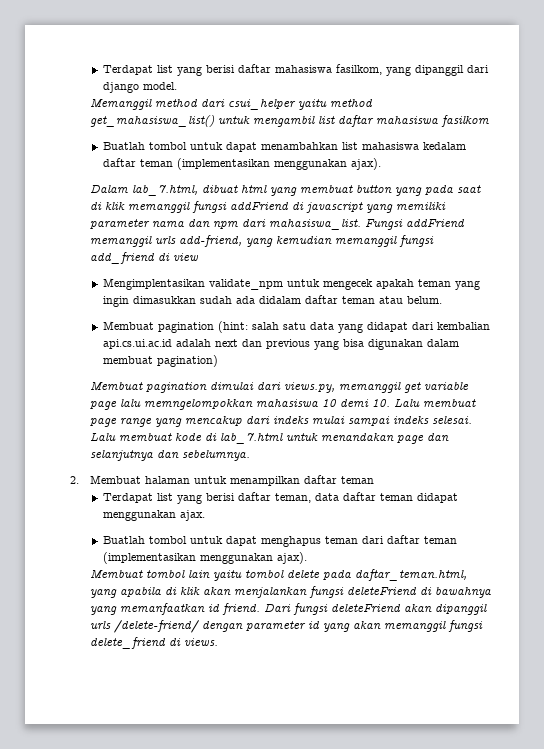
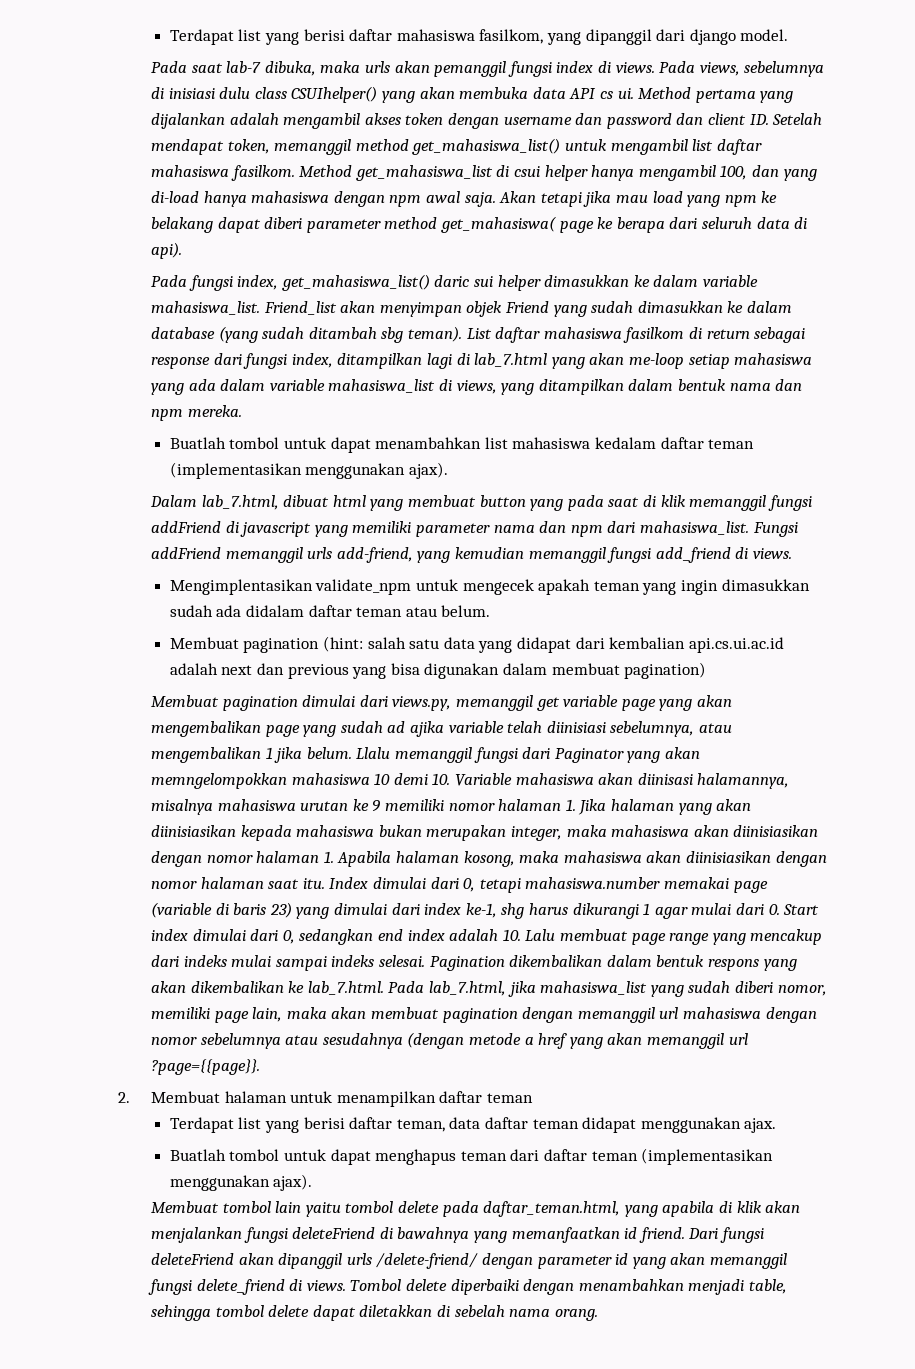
[90,99,328,110] Memanggil method dari csui_helper yaitu -> [151,61,825,77] [151,86,794,103] [151,113,823,129] [151,139,352,155] Pada saat lab-7 dibuka, maka urls akan pemanggil fungsi index di views. Pada views, sebelumnya di inisiasi dulu class CSUIhelper() yang akan membuka data API cs ui. Method pertama yang dijalankan adalah mengambil akses token dengan username dan password dan client ID. Setelah mendapat token, memanggil
[441,115,491,127] fasilkom -> [230,165,817,181] [151,191,778,207] [151,216,808,233] [151,242,183,259] [151,274,759,291] [151,301,793,317] [151,326,806,343] [151,353,813,369] [151,379,803,395] [151,405,242,421] fasilkom. Method get_mahasiswa_list di csui helper hanya mengambil 100, dan yang di-load hanya mahasiswa dengan npm awal saja. Akan tetapi jika mau load yang npm ke belakang dapat diberi parameter method get_mahasiswa( page ke berapa dari seluruh data di api). // Pada fungsi index, get_mahasiswa_list() daric sui helper dimasukkan ke dalam variable mahasiswa_list. Friend_list akan menyimpan objek Friend yang sudah dimasukkan ke dalam database (yang sudah ditambah sbg teman). List daftar mahasiswa fasilkom di return sebagai response dari fungsi index, ditampilkan lagi di lab_7.html yang akan me-loop setiap mahasiswa yang ada dalam variable mahasiswa_list di views, yang ditampilkan dalam bentuk nama dan npm mereka.
[173,253,200,261] view -> [753,548,793,559] views.
[120,399,142,407] lalu -> [659,695,733,711] [151,721,733,737] [151,747,701,763] yang akan mengembalikan page yang sudah ad ajika variable telah diinisiasi sebelumnya, atau mengembalikan 1 jika belum. Llalu memanggil fungsi dari Paginator yang akan
(391, 403) none -> [455,773,790,789] [151,799,752,815] [151,825,819,841] [151,851,827,867] [151,877,768,893] [151,902,820,919] [151,929,521,945] Variable mahasiswa akan diinisasi halamannya, misalnya mahasiswa urutan ke 9 memiliki nomor halaman 1. Jika halaman yang akan diinisiasikan kepada mahasiswa bukan merupakan integer, maka mahasiswa akan diinisiasikan dengan nomor halaman 1. Apabila halaman kosong, maka mahasiswa akan diinisiasikan dengan nomor halaman saat itu. Index dimulai dari 0, tetapi mahasiswa.number memakai page (variable di baris 23) yang dimulai dari index ke-1, shg harus dikurangi 1 agar mulai dari 0. Start index dimulai dari 0, sedangkan end index adalah 10.
[90,432,450,444] [90,449,251,461] Lalu membuat kode di lab_7.html untuk menandakan page dan selanjutnya dan sebelumnya. -> [429,955,797,971] [151,981,827,997] [151,1007,817,1023] [151,1032,748,1049] [151,1059,261,1075] Pagination dikembalikan dalam bentuk respons yang akan dikembalikan ke lab_7.html. Pada lab_7.html, jika mahasiswa_list yang sudah diberi nomor, memiliki page lain, maka akan membuat pagination dengan memanggil url mahasiswa dengan nomor sebelumnya atau sesudahnya (dengan metode a href yang akan memanggil url ?page={{page}}.
(219, 642) none -> [350,1279,788,1295] [151,1305,598,1321] Tombol delete diperbaiki dengan menambahkan menjadi table, sehingga tombol delete dapat diletakkan di sebelah nama orang.

